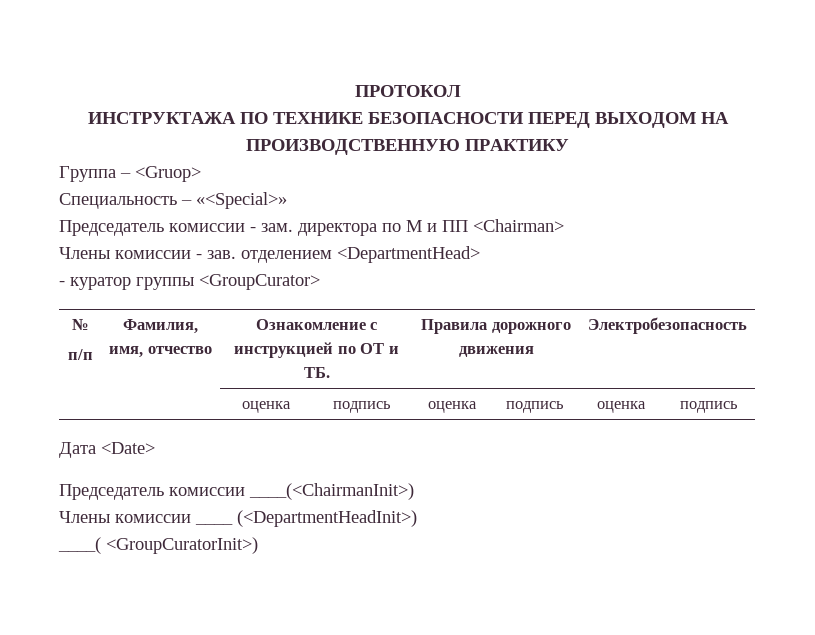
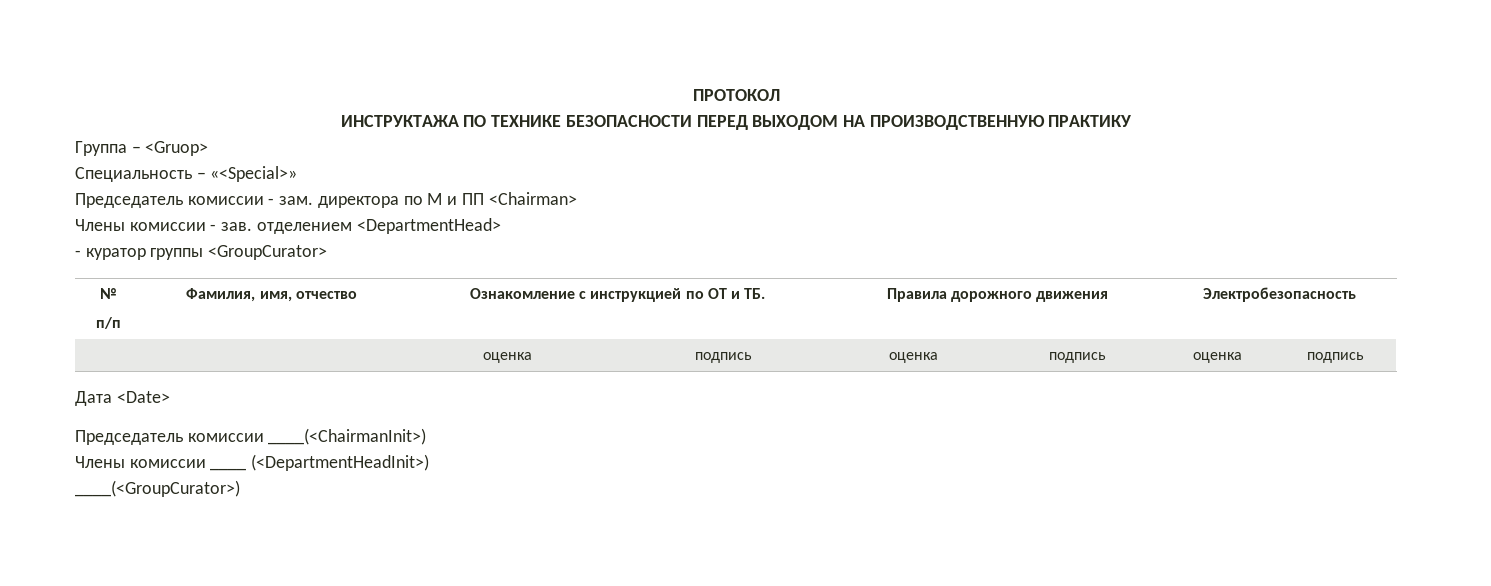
[58,537,258,554] ____( <GroupCuratorInit>) -> [75,480,240,497] ____(<GroupCurator>)

